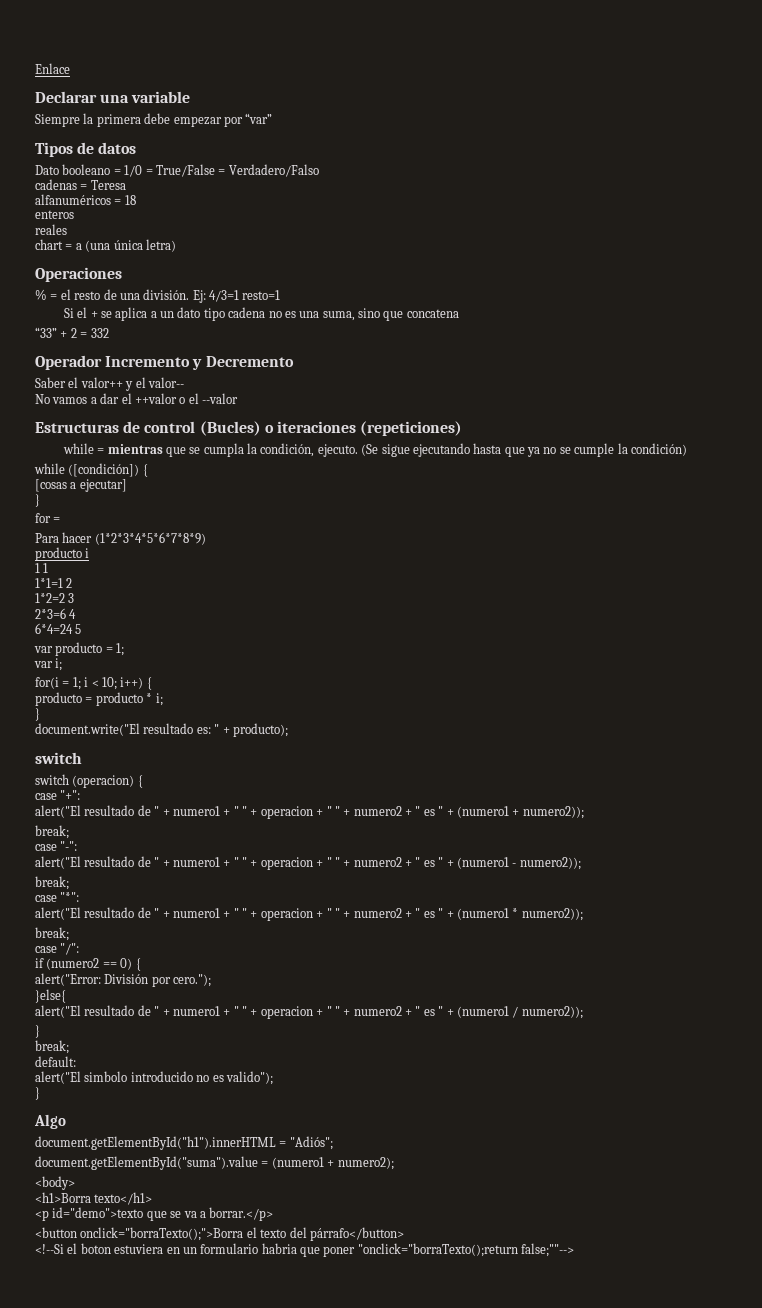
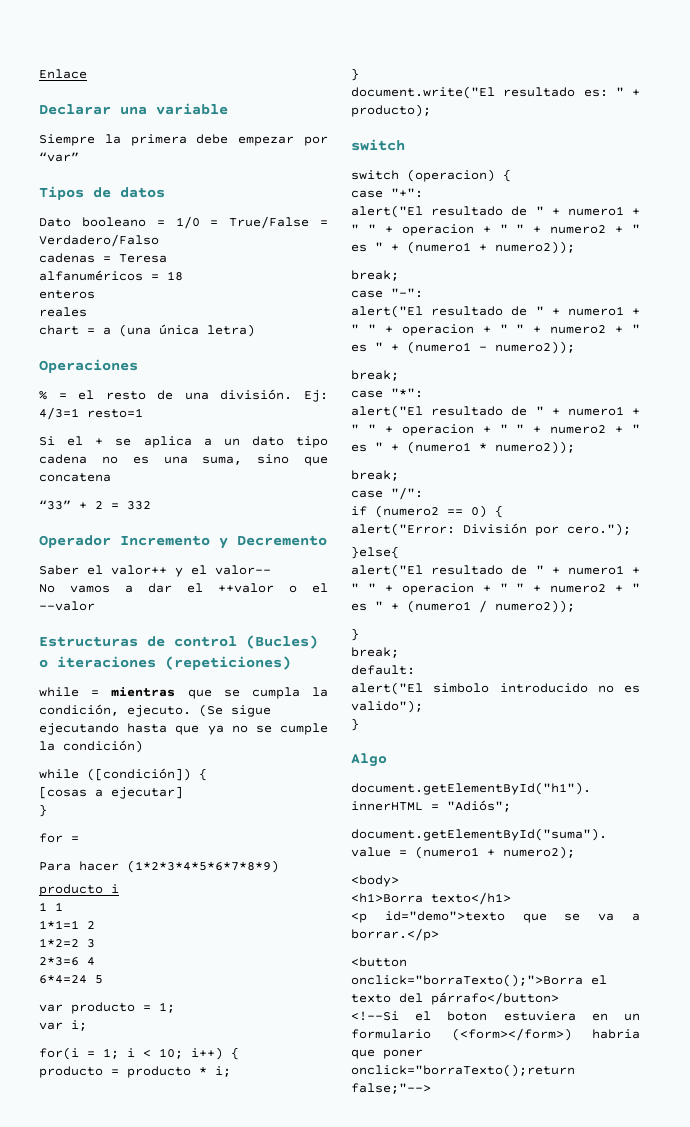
(259, 1248) none -> [451,1028,572,1041] (<form></form>)
[357,1243,575,1257] "onclick="borraTexto();return false;""--> -> [351,1064,575,1077] [351,1083,431,1094] onclick="borraTexto();return false;"-->

